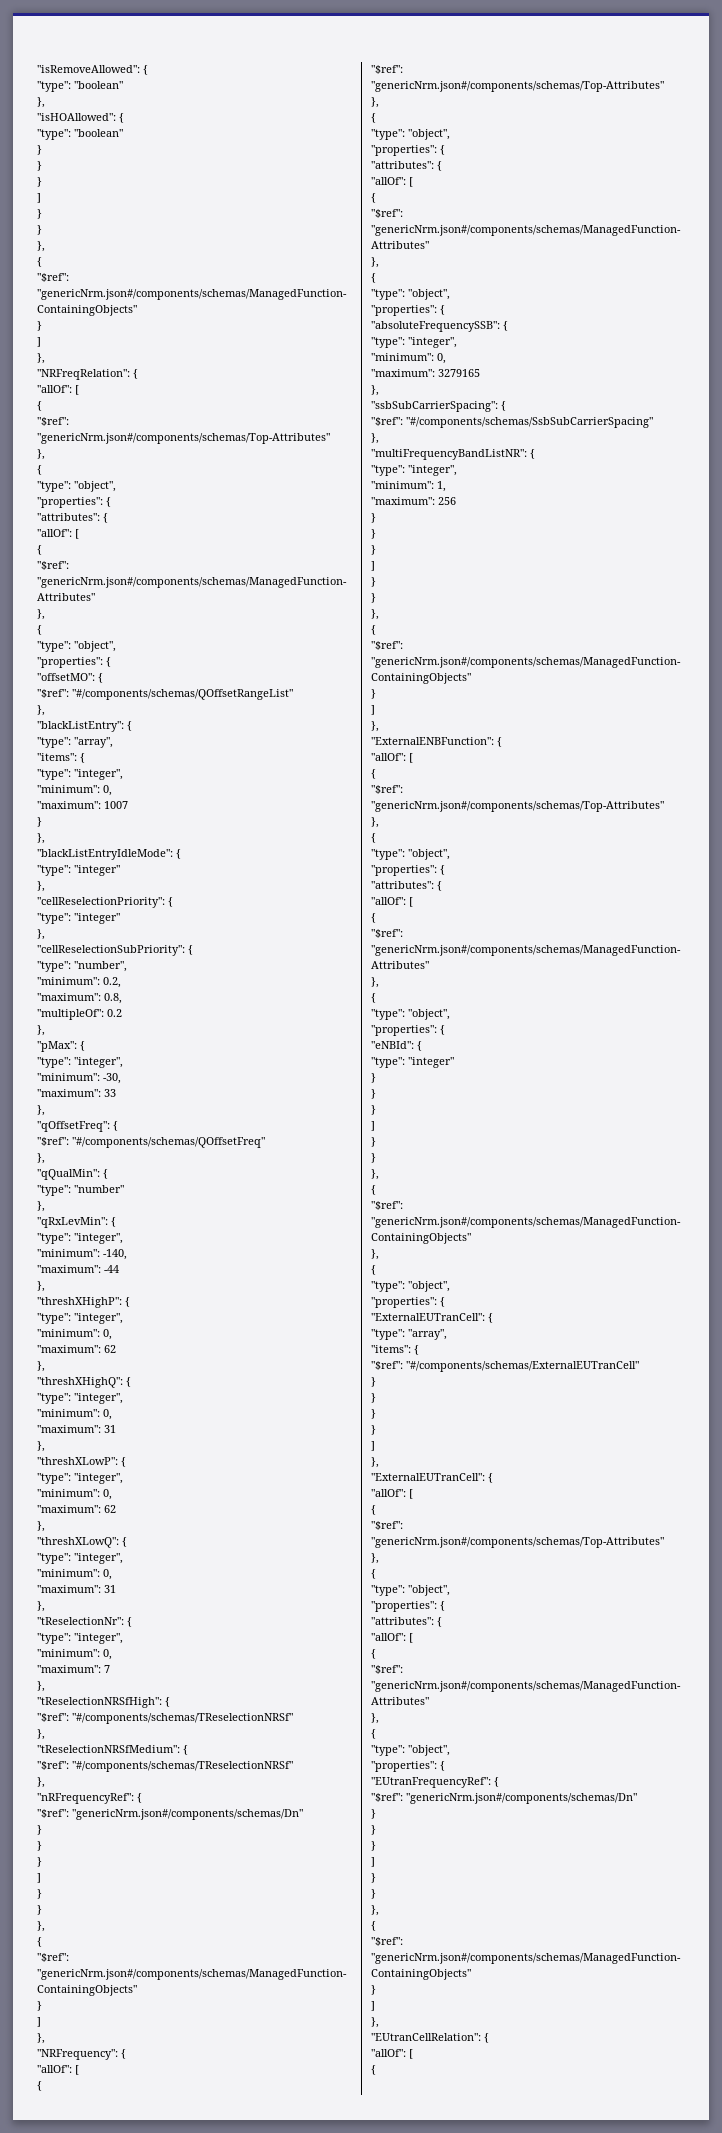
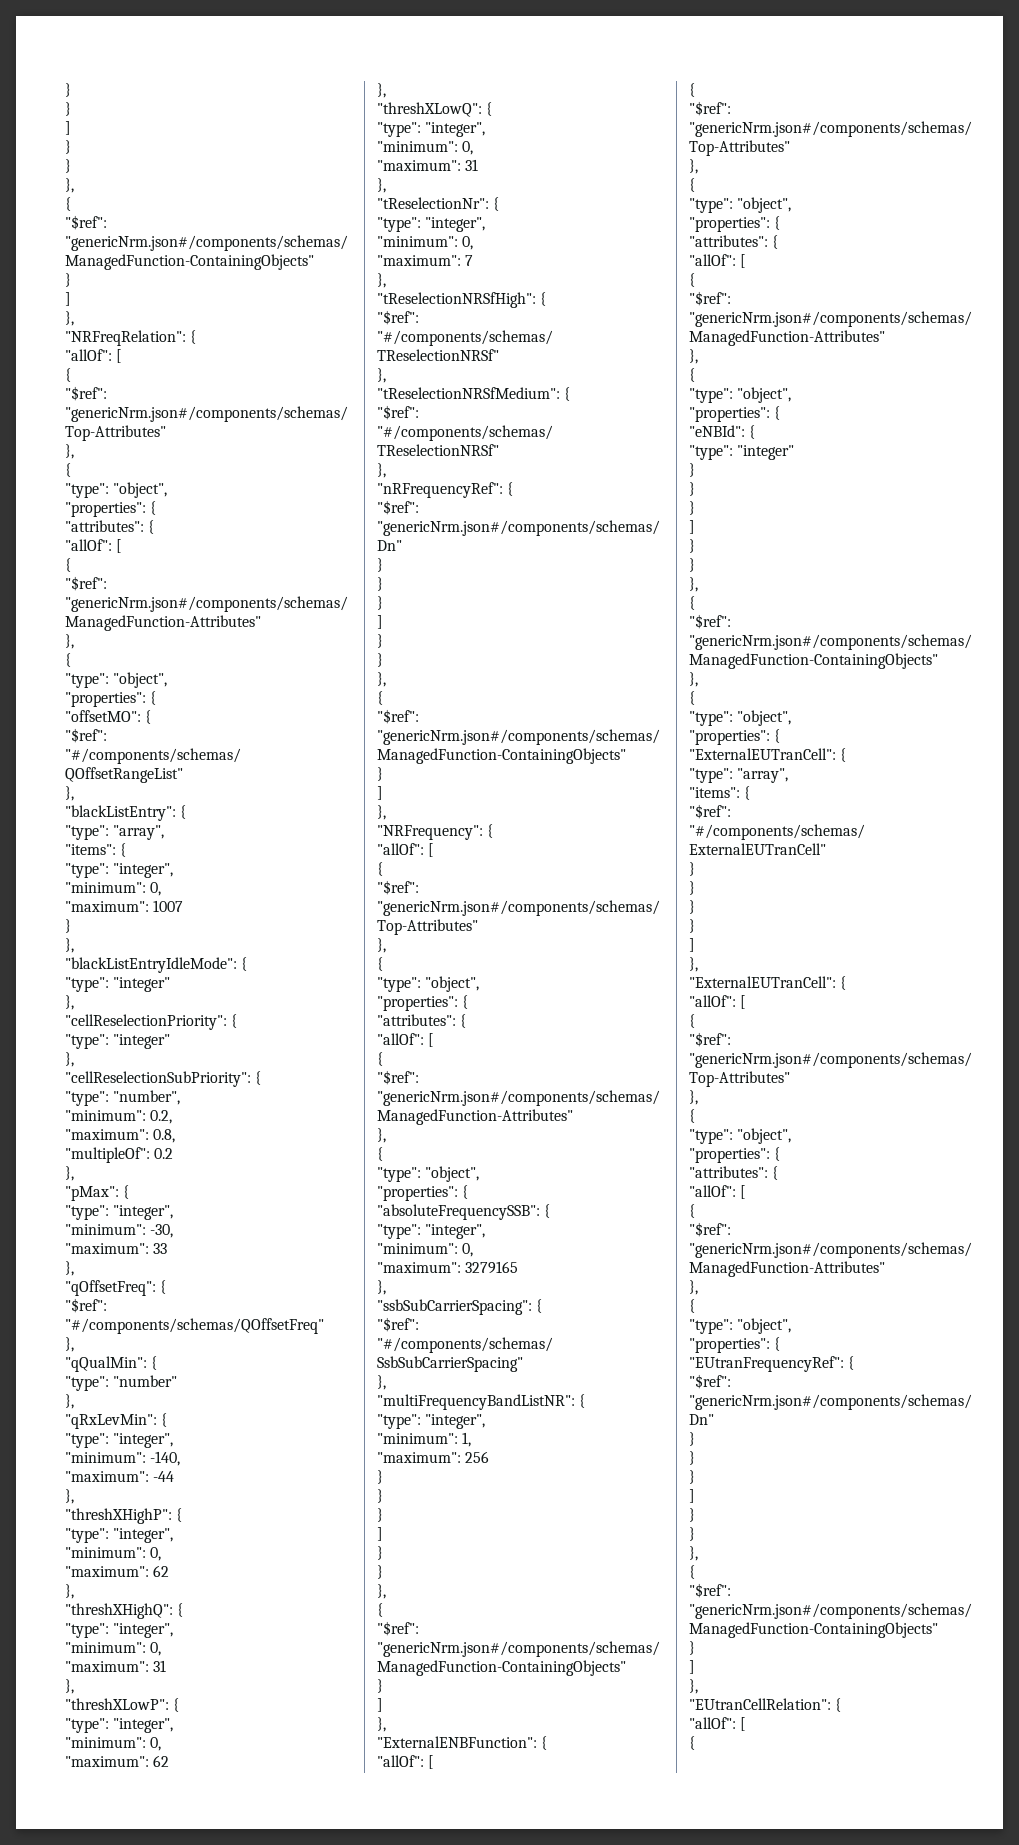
[37,65,148,75] [37,81,123,92] [37,97,45,108] [37,113,124,123] [37,129,123,140] [37,145,42,155] "isRemoveAllowed": { // "type": "boolean" // }, // "isHOAllowed": { // "type": "boolean" // } // -> (65, 90) none

